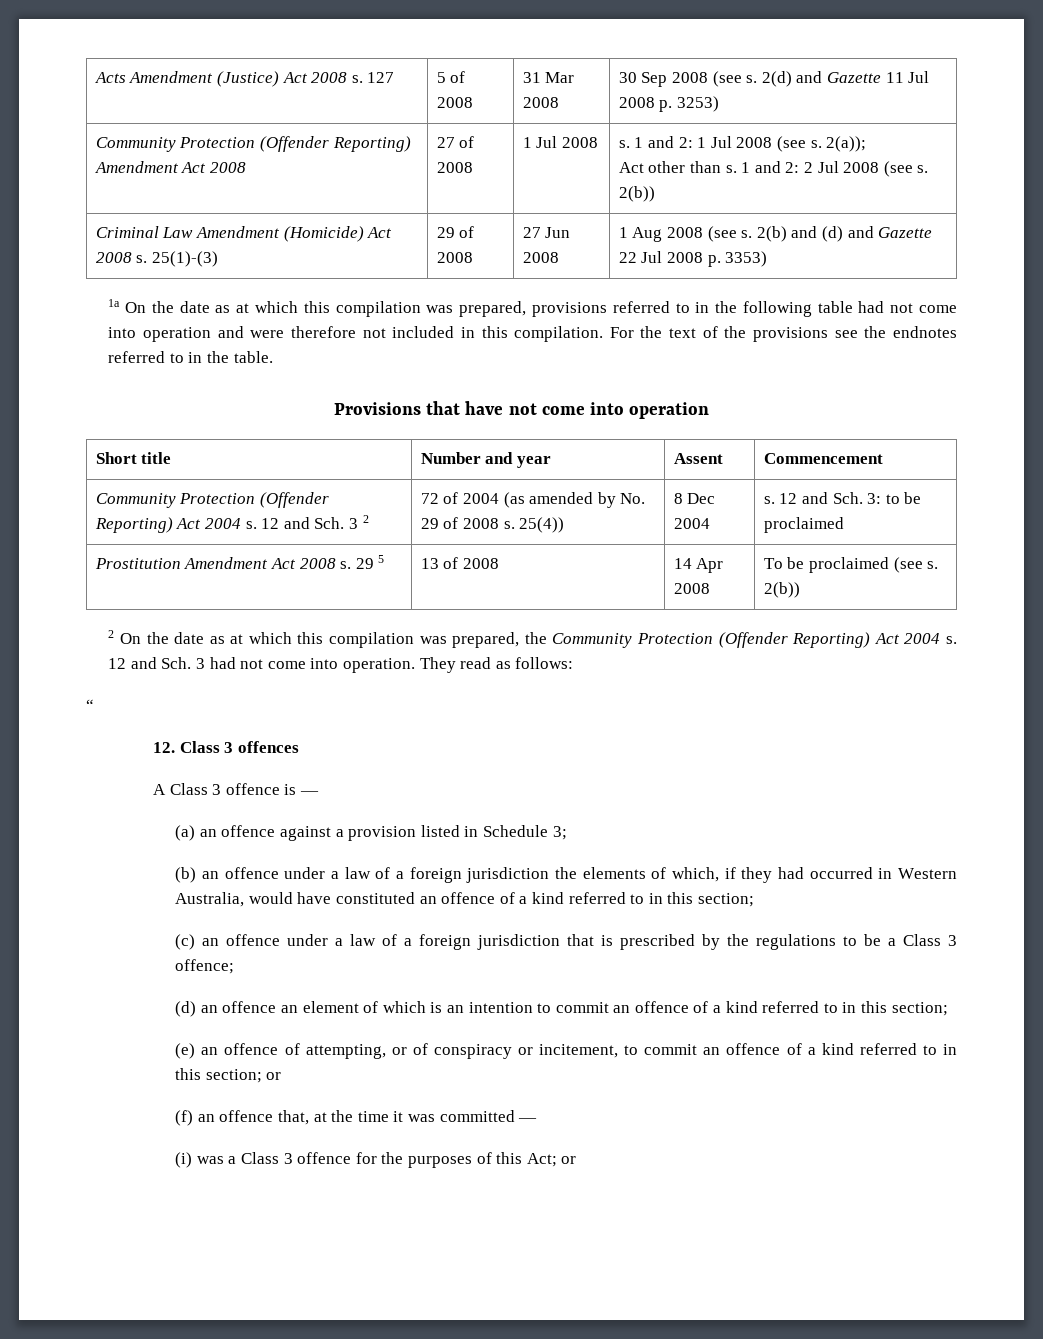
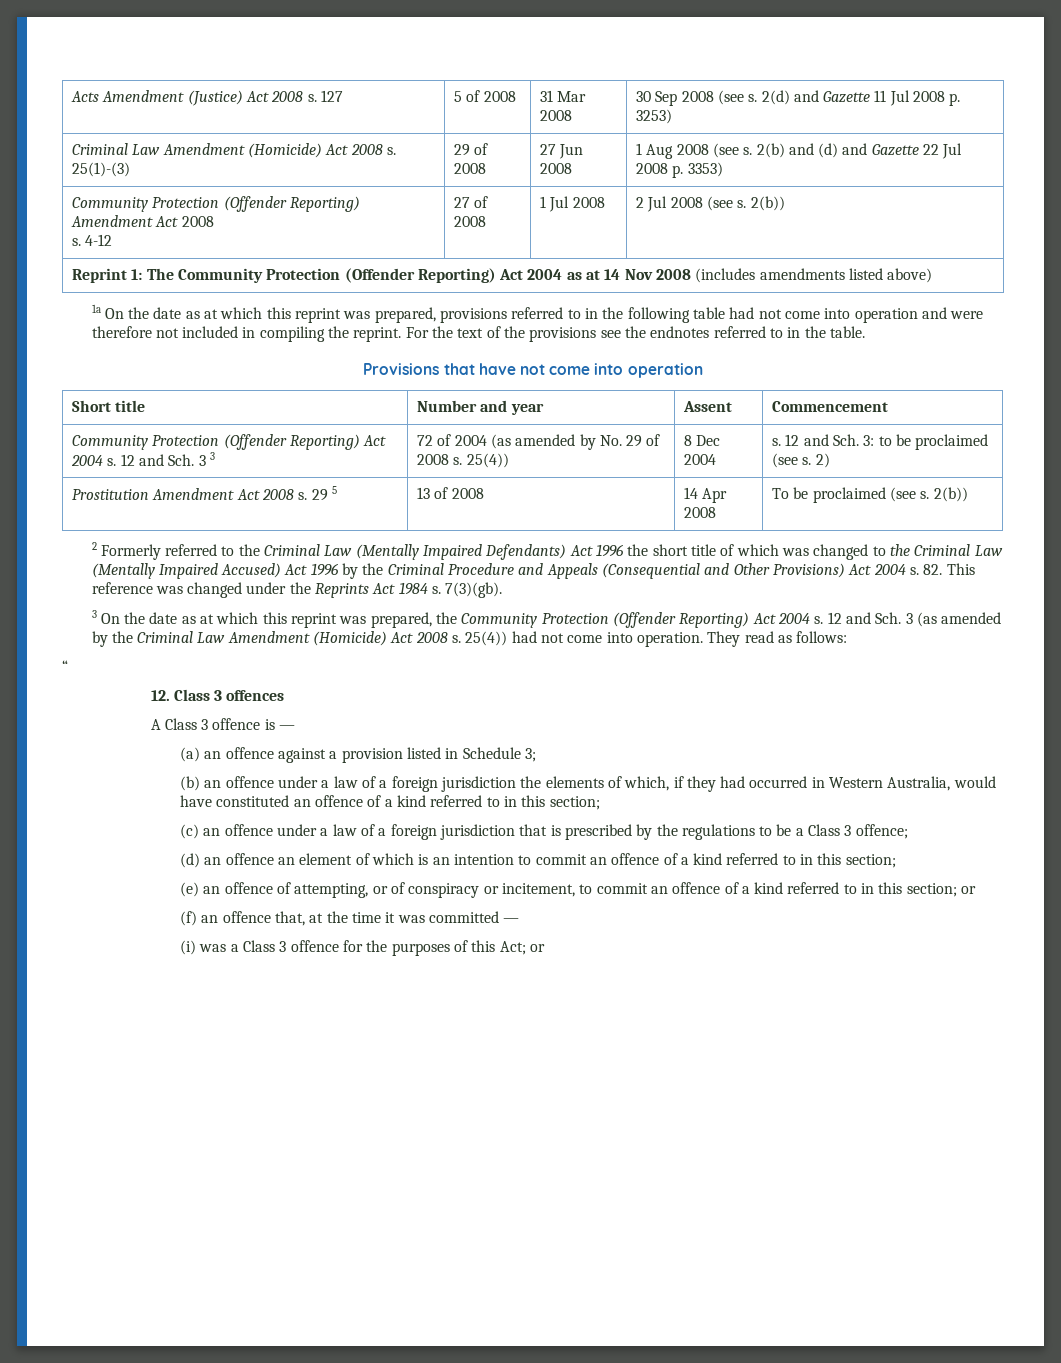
[95,136,411,152] [94,161,247,173] [436,136,475,148] [436,162,473,173] [522,136,599,148] [618,136,867,152] [618,161,929,177] [618,186,655,202] // Community Protection (Offender Reporting) Amendment Act 2008 | 27 of 2008 | 1 Jul 2008 | s. 1 and 2: 1 Jul 2008 (see s. 2(a)); // Act other than s. 1 and 2: 2 Jul 2008 (see s. 2(b)) -> (672, 116) none
(768, 259) none -> [71,196,360,212] [70,215,214,227] [71,234,113,246] [453,196,489,208] [453,216,486,227] [539,196,605,212] [635,196,785,212] [71,268,933,283] // Community Protection (Offender Reporting) Amendment Act 2008 // s. 4-12 | 27 of 2008 | 1 Jul 2008 | 2 Jul 2008 (see s. 2(b)) // Reprint 1: The Community Protection (Offender Reporting) Act 2004 as at 14 Nov 2008 (includes amendments listed above)
[335,301,421,317] compilation -> [295,308,342,323] reprint
[481,326,604,342] this compilation. -> [259,326,402,342] compiling the reprint.
[362,515,369,523] 2 -> [209,452,215,460] 3
(844, 525) none -> [771,453,830,468] (see s. 2)
[119,632,415,648] On the date as at which this compilation -> [100,544,1003,560] [91,563,975,579] [91,582,503,598] [91,610,338,628] Formerly referred to the Criminal Law (Mentally Impaired Defendants) Act 1996 the short title of which was changed to the Criminal Law (Mentally Impaired Accused) Act 1996 by the Criminal Procedure and Appeals (Consequential and Other Provisions) Act 2004 s. 82. This reference was changed under the Reprints Act 1984 s. 7(3)(gb). // 3 On the date as at which this reprint
(206, 663) none -> [916,612,1002,627] [91,631,508,647] (as amended by the Criminal Law Amendment (Homicide) Act 2008 s. 25(4))

